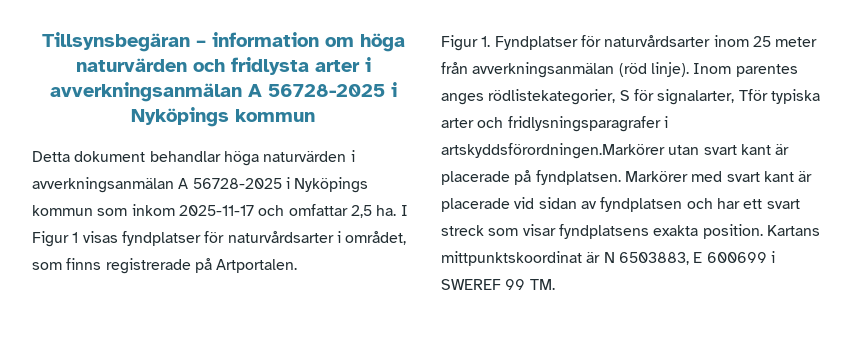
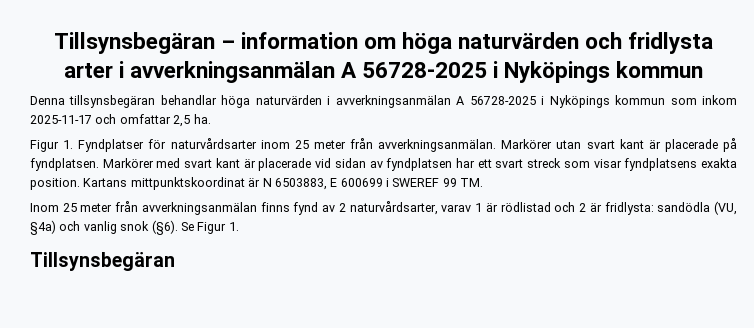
[32,151,146,162] Detta dokument -> [30,95,156,108] Denna tillsynsbegäran
[400,205,408,216] [32,231,407,247] [32,258,298,274] I Figur 1 visas fyndplatser för naturvårdsarter i området, som finns registrerade på Artportalen. -> (211, 119) none
[472,62,798,78] [441,89,820,105] [441,116,668,132] [441,143,665,159] avverkningsanmälan (röd linje). Inom parentes anges rödlistekategorier, S för signalarter, Tför typiska arter och fridlysningsparagrafer i artskyddsförordningen.Markörer -> [378,139,553,152] avverkningsanmälan. Markörer
[686,198,713,209] och -> (453, 164) none
(555, 284) none -> [30,201,737,215] [30,220,239,235] [30,252,175,271] // Inom 25 meter från avverkningsanmälan finns fynd av 2 naturvårdsarter, varav 1 är rödlistad och 2 är fridlysta: sandödla (VU, §4a) och vanlig snok (§6). Se Figur 1. // Tillsynsbegäran

